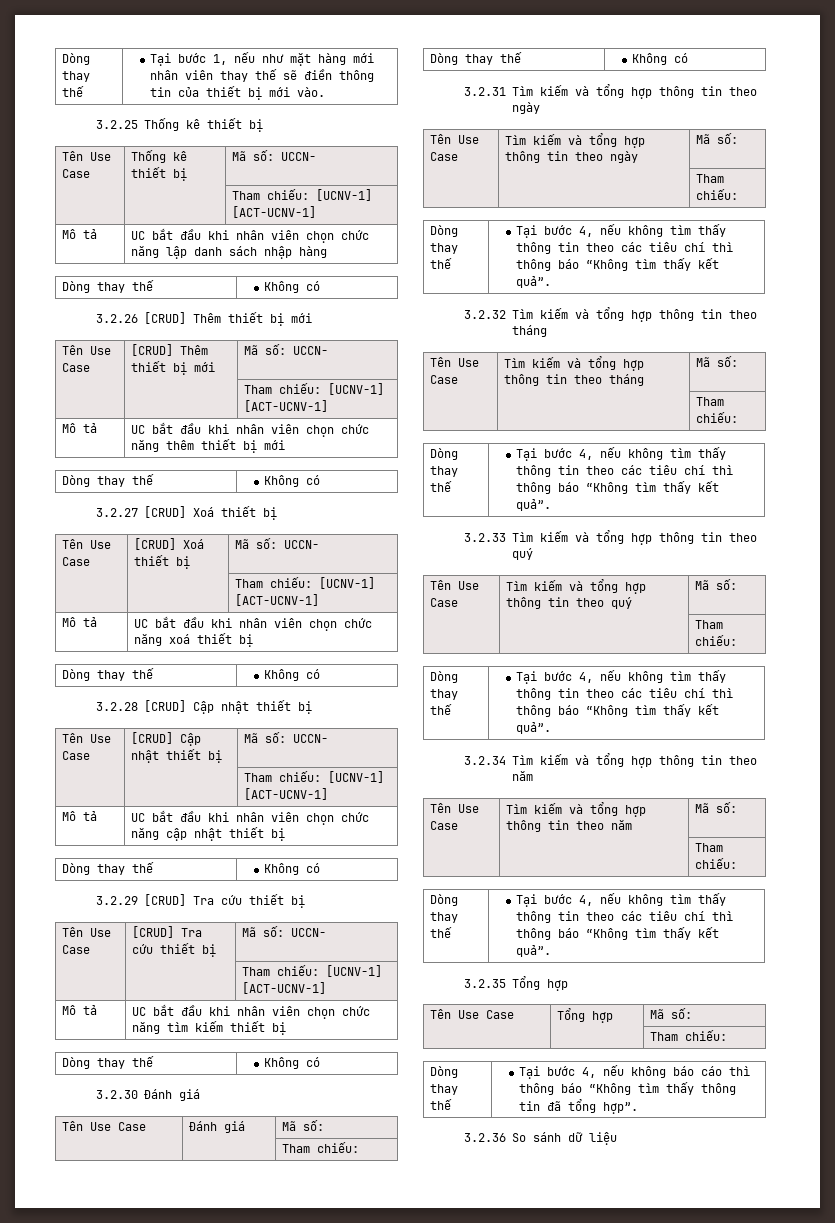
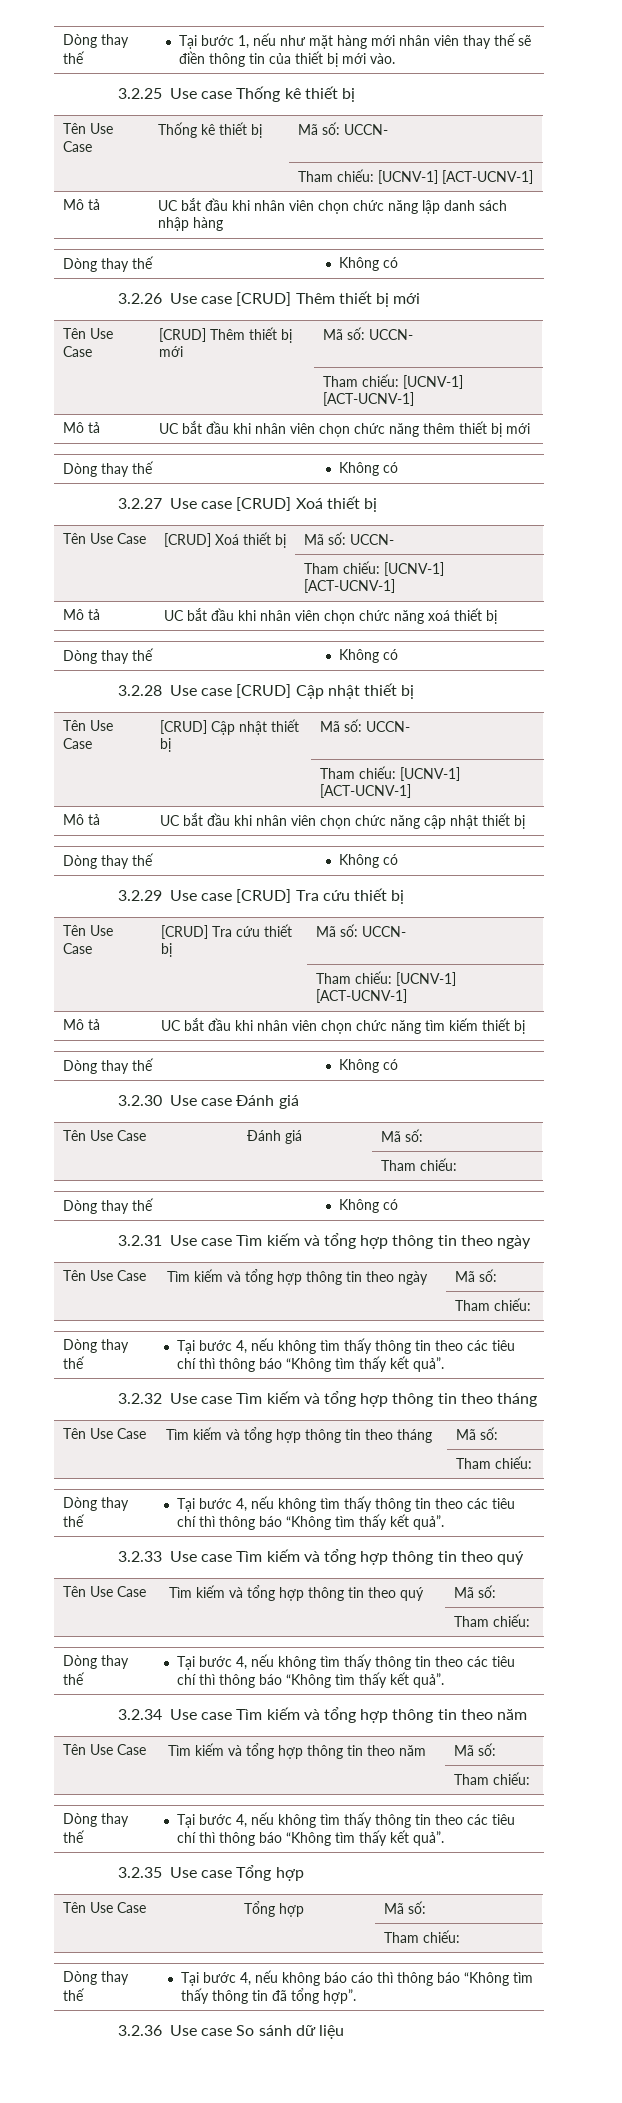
(139, 124) none -> [170,88,233,99] Use case
(139, 318) none -> [170,293,233,304] Use case
(139, 512) none -> [170,498,233,509] Use case
(139, 706) none -> [170,685,233,696] Use case
(139, 900) none -> [170,890,233,901] Use case
(139, 1094) none -> [170,1095,233,1106] Use case
(507, 91) none -> [170,1235,233,1246] Use case
(507, 314) none -> [170,1393,233,1404] Use case
(507, 537) none -> [170,1551,233,1562] Use case
(507, 760) none -> [170,1709,233,1720] Use case
(507, 983) none -> [170,1867,233,1878] Use case
(507, 1137) none -> [170,2025,233,2036] Use case

